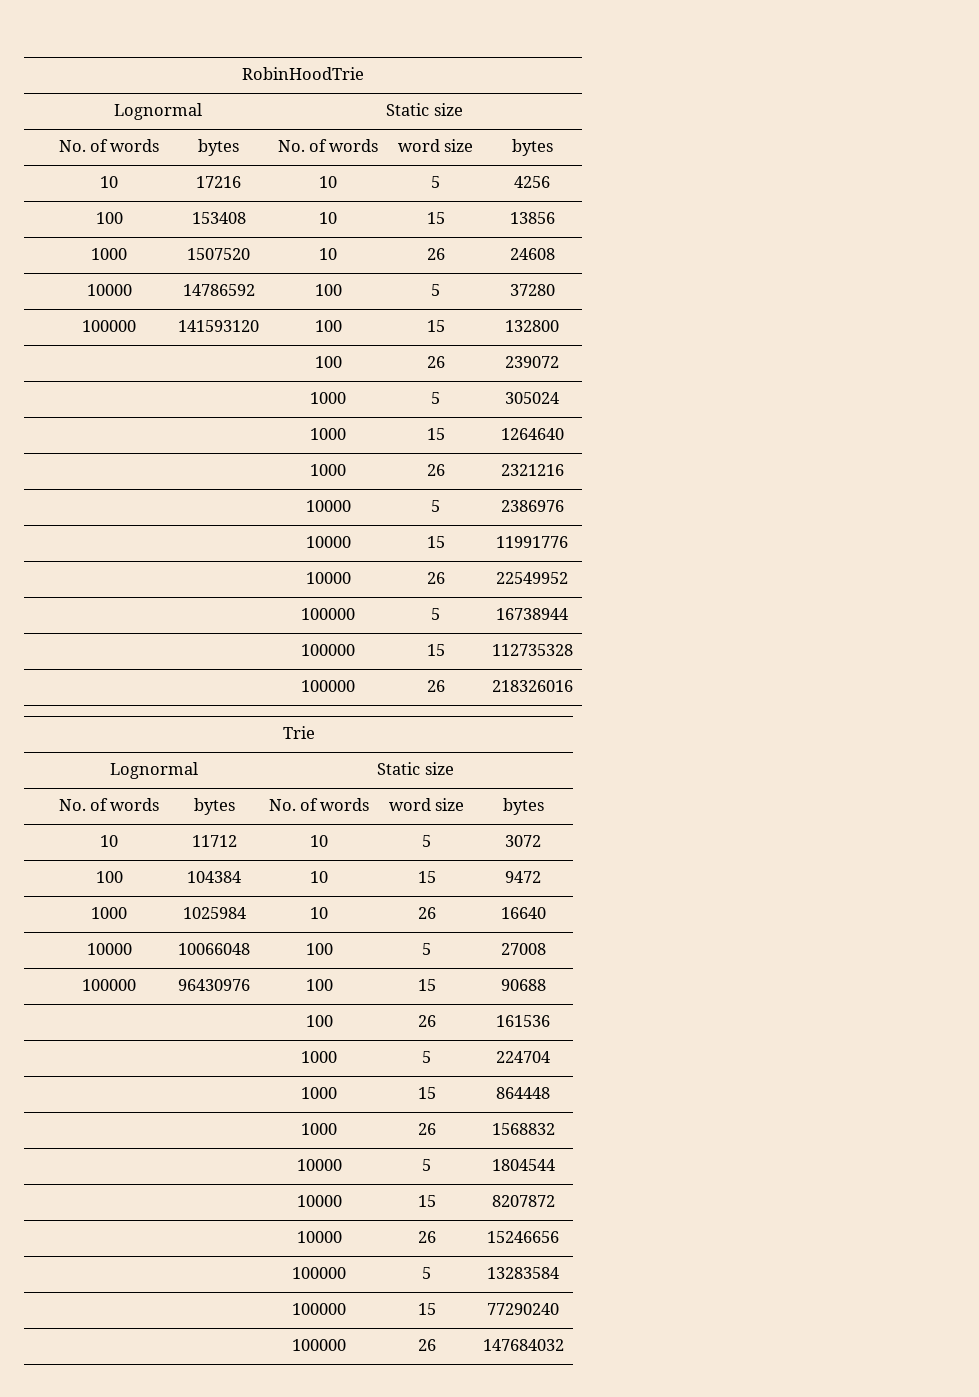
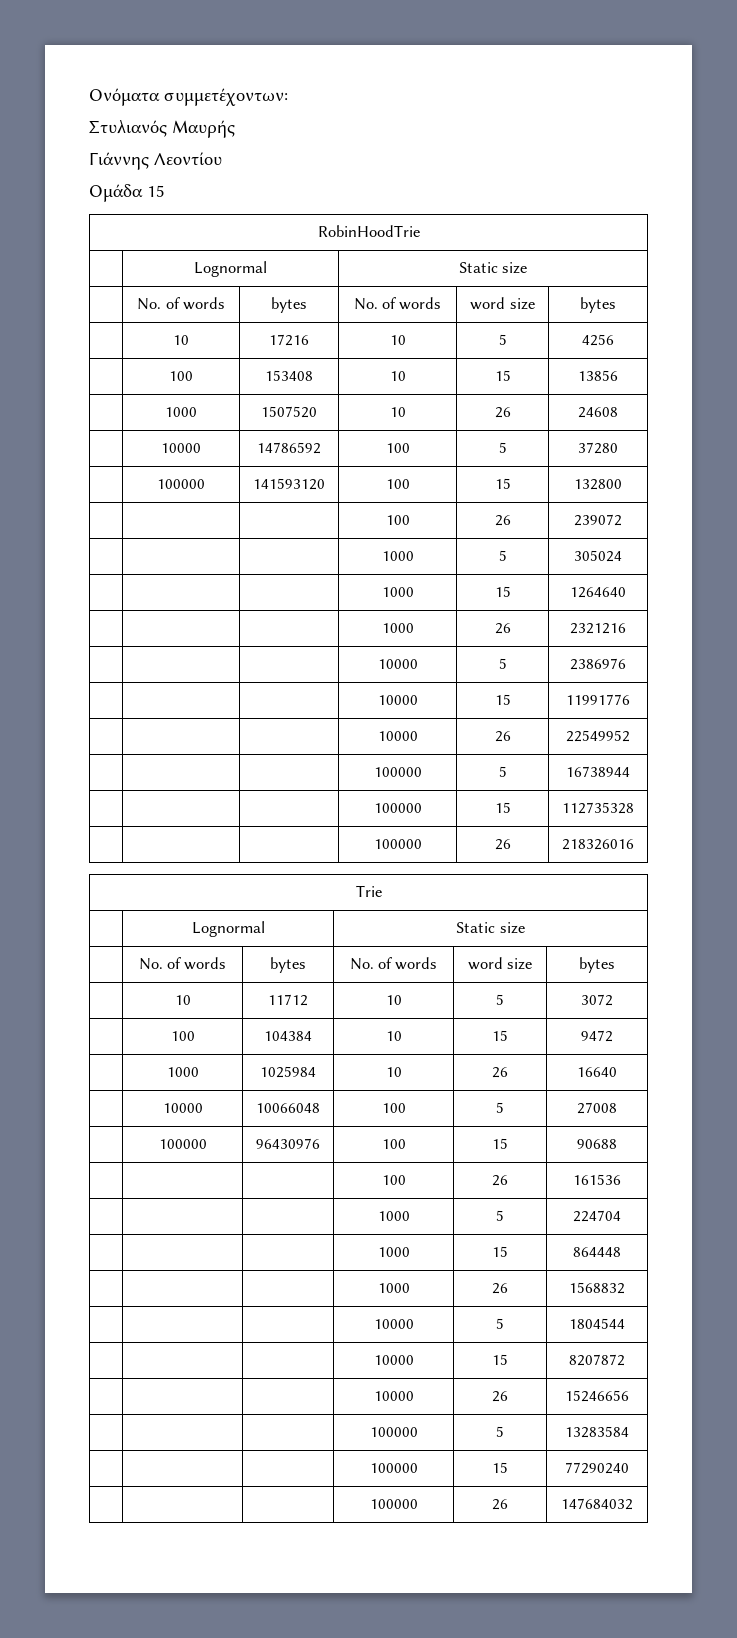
(242, 73) none -> [89,88,288,106] [89,119,235,138] [89,152,222,170] [89,184,165,202] Ονόματα συμμετέχοντων: // Στυλιανός Μαυρής // Γιάννης Λεοντίου // Ομάδα 15 //

